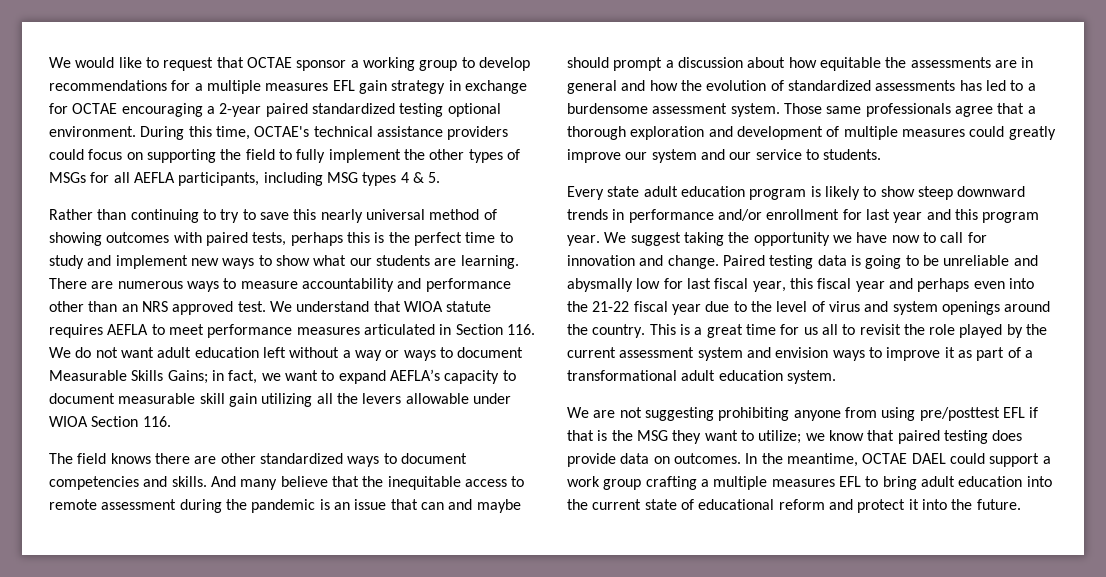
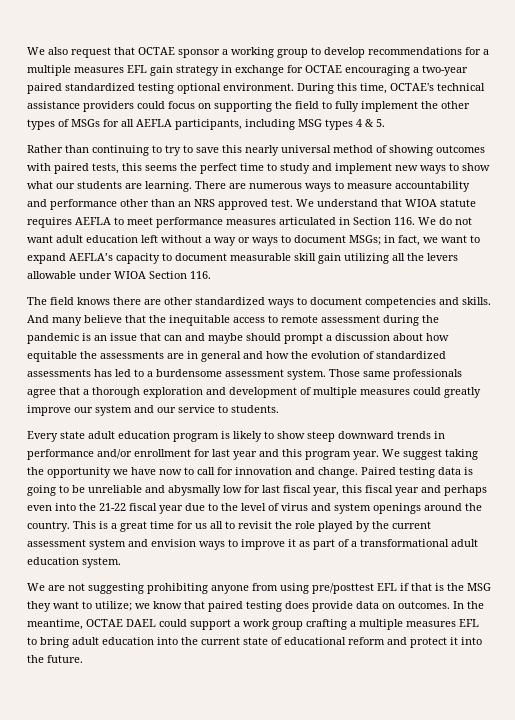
[49,57,159,68] We would like to -> [27,47,68,55] We also
[219,103,262,117] 2-year -> [422,65,468,76] two-year
[290,232,385,246] perhaps this is -> [122,163,177,171] this seems
[49,370,208,384] Measurable Skills Gains; -> [349,235,381,245] MSGs;

